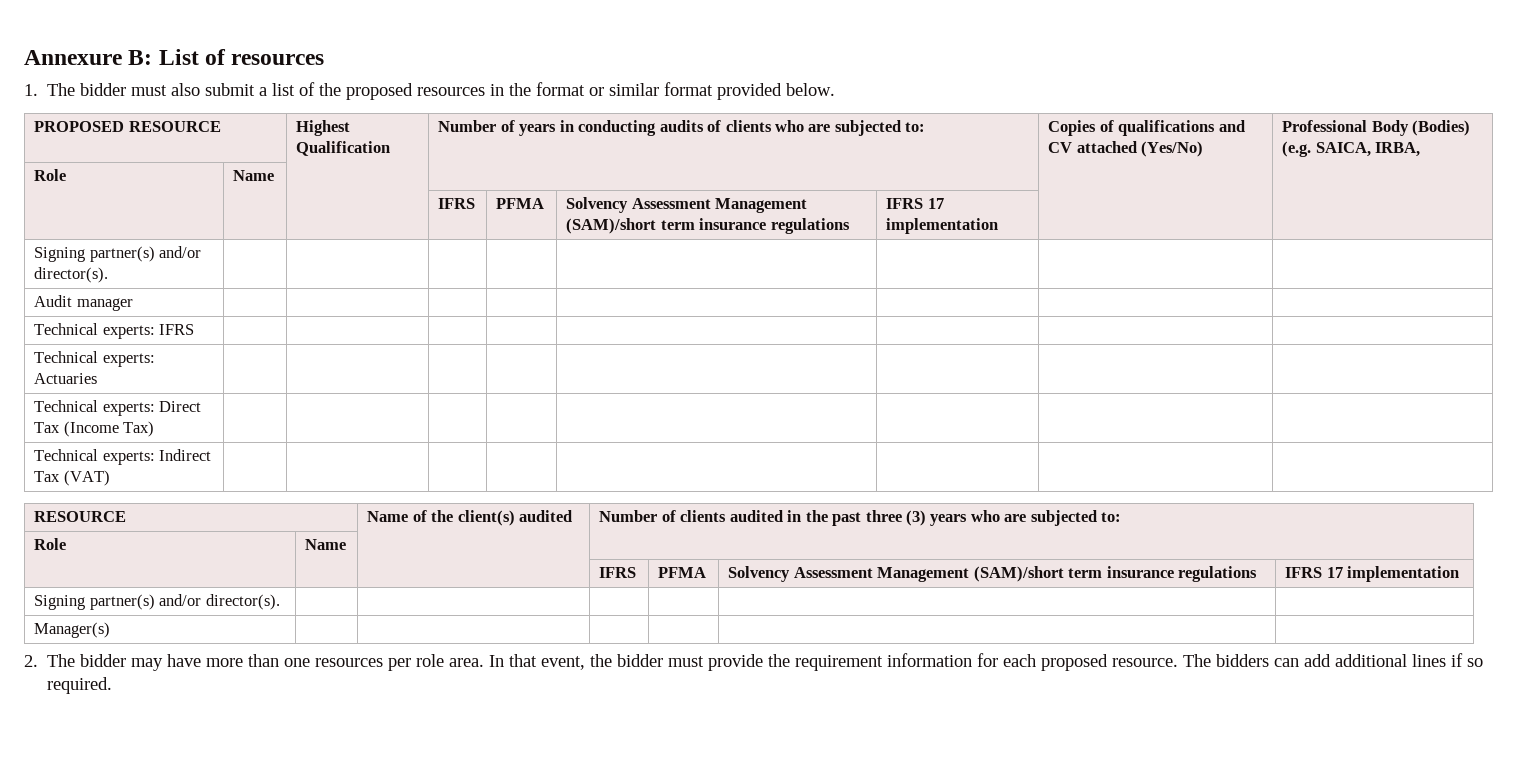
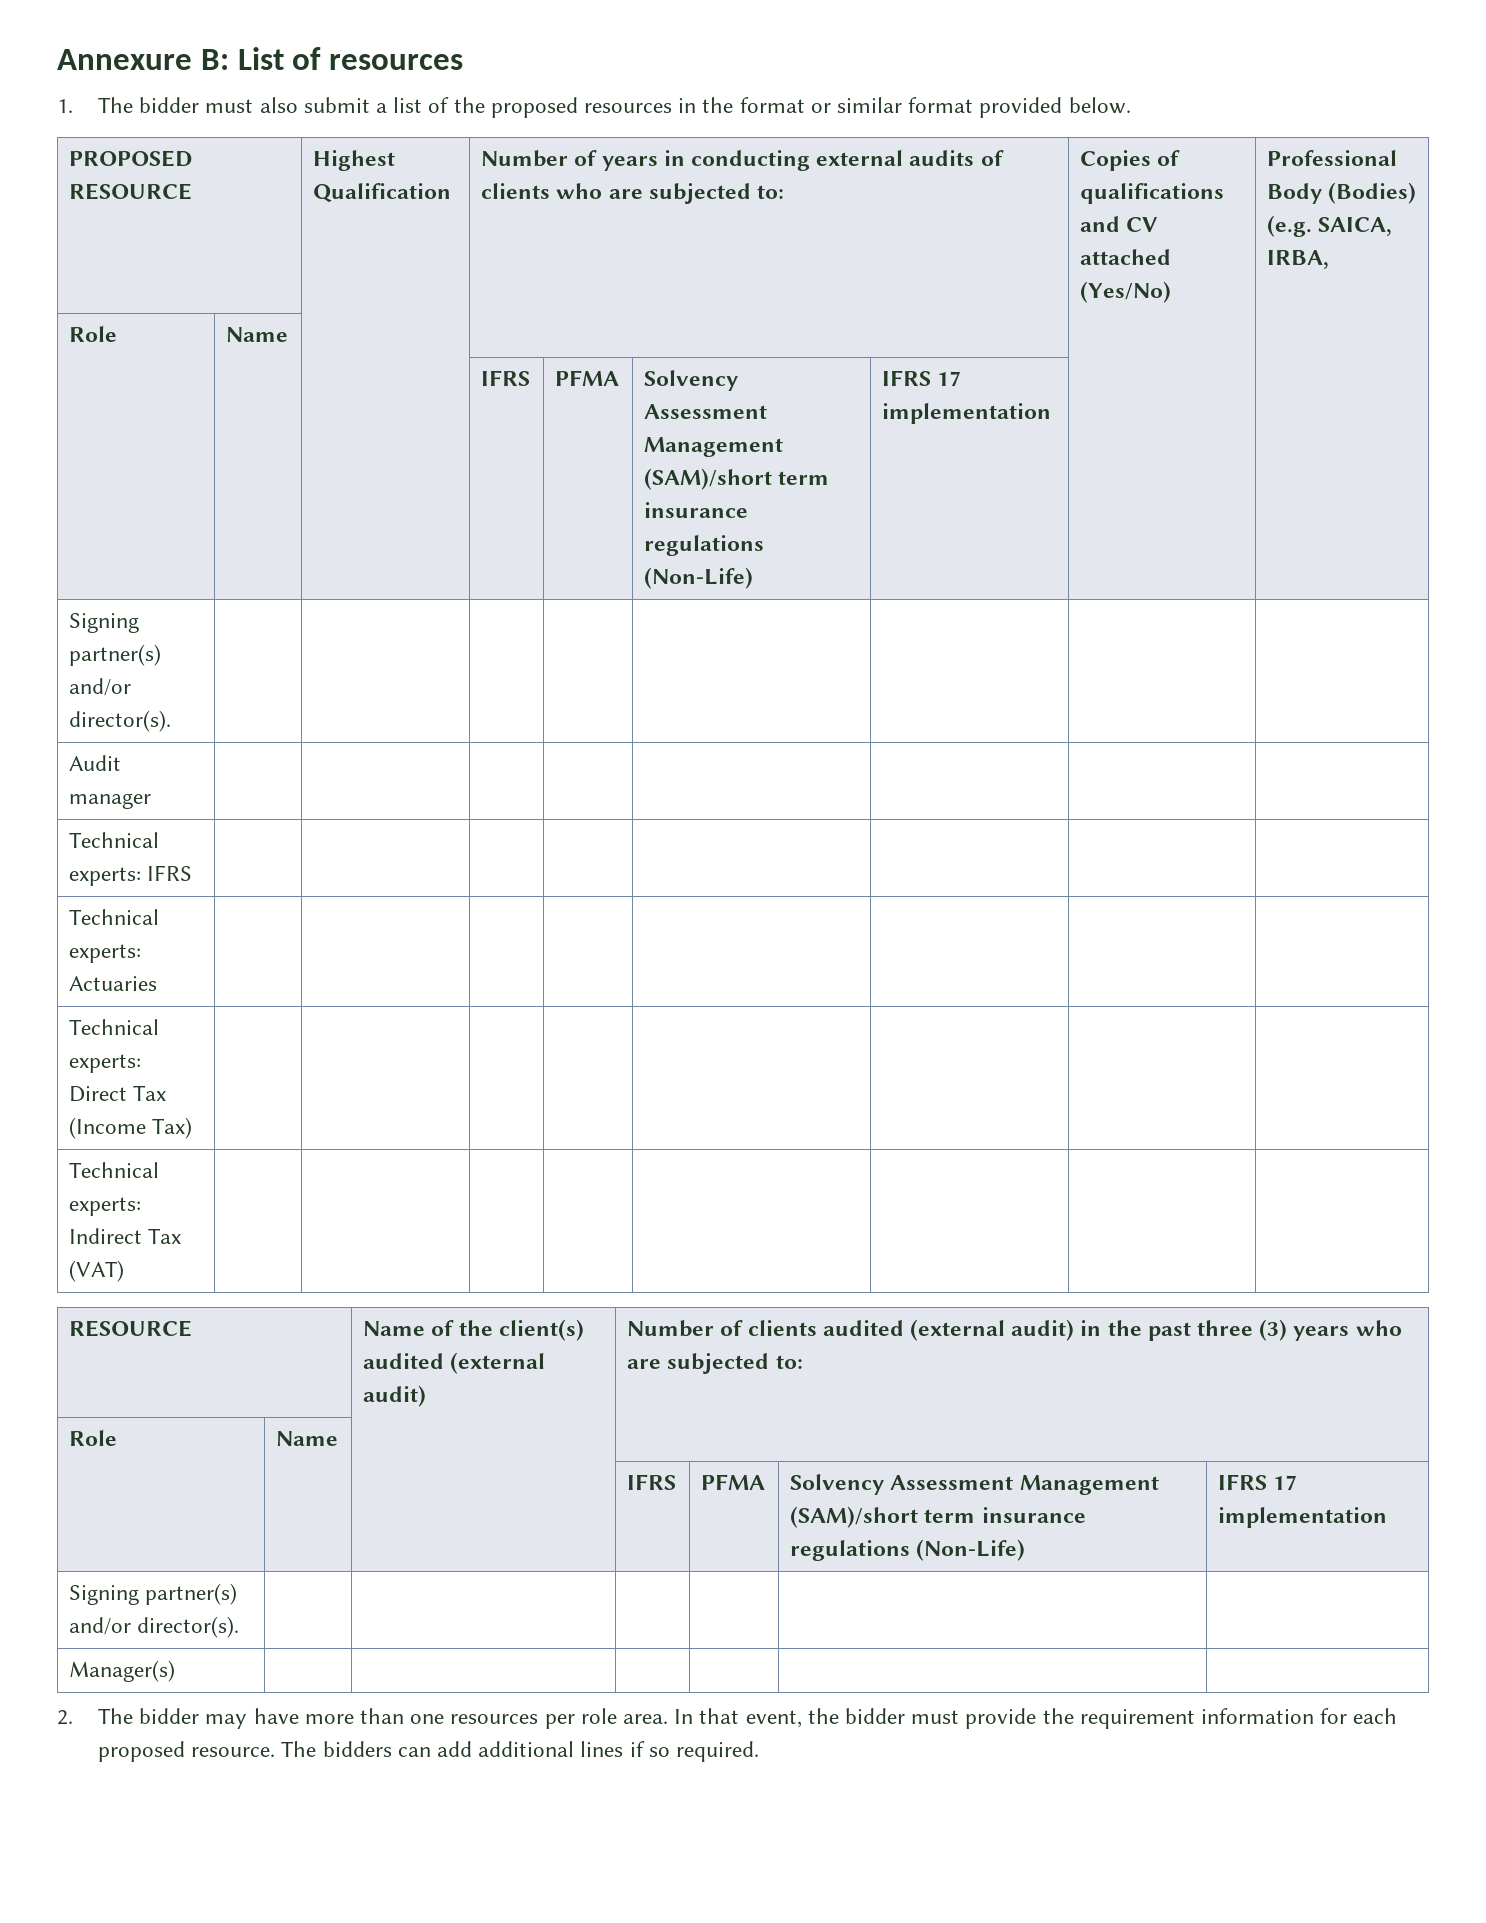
(657, 128) none -> [816,150,904,166] external
(850, 226) none -> [644,567,754,589] (Non-Life)
(573, 516) none -> [450,1352,546,1374] [363,1385,427,1407] (external audit)
(783, 516) none -> [910,1319,1075,1341] (external audit)
(1258, 574) none -> [916,1539,1026,1561] (Non-Life)

